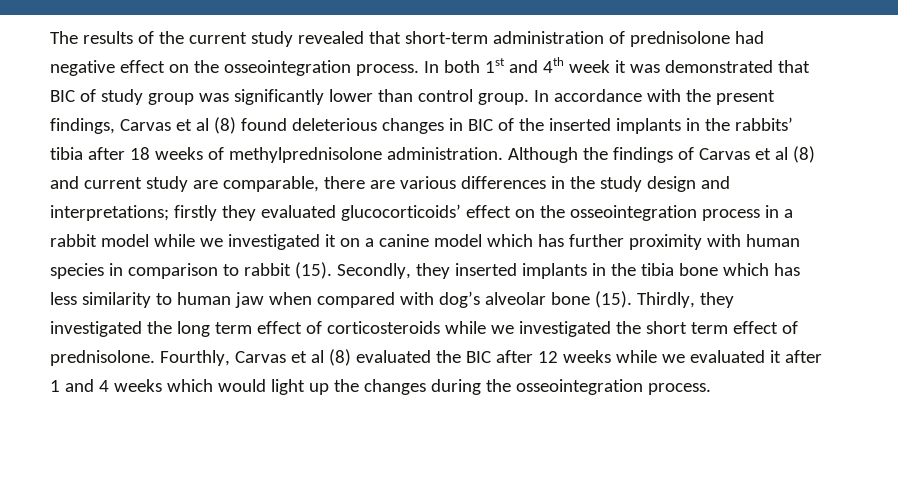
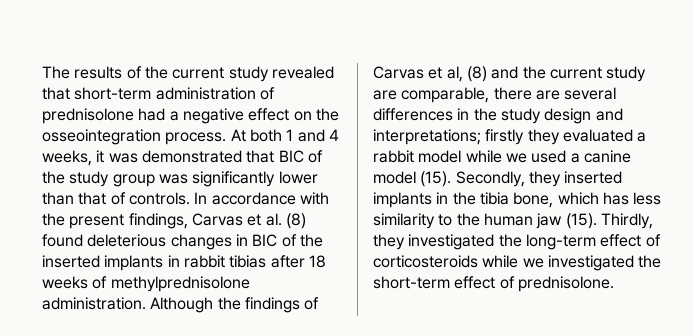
(764, 37) none -> [169,111,179,121] a
[423,57,610,73] In both 1st and 4th week -> [230,129,339,142] [42,150,92,166] At both 1 and 4 weeks,
(96, 95) none -> [42,171,65,184] the
[417,89,529,105] control group. -> [78,192,190,205] that of controls.
[195,118,209,131] al -> [265,213,282,226] al.
[704,117,793,131] [50,147,83,160] the rabbits’ tibia -> [183,255,267,268] rabbit tibias
[774,147,788,160] al -> [446,66,463,82] al,
(79, 182) none -> [522,66,546,79] the
[399,176,456,189] various -> [564,87,617,100] several
[340,204,779,221] glucocorticoids’ effect on the osseointegration process in -> (633, 135) none
[227,234,800,250] [50,263,291,279] investigated it on a canine model which has further proximity with human species in comparison to rabbit -> [531,150,631,163] [373,171,416,184] used a canine model
[678,263,718,276] bone -> [513,192,554,208] bone,
(172, 299) none -> [456,213,480,226] the
[268,291,590,308] when compared with dog’s alveolar bone -> (563, 221) none
[176,321,252,337] long term -> [525,234,596,250] long-term
[645,321,728,334] short term -> [373,276,450,289] short-term
[159,349,822,366] [50,379,711,395] Fourthly, Carvas et al (8) evaluated the BIC after 12 weeks while we evaluated it after 1 and 4 weeks which would light up the changes during the osseointegration process. -> (614, 284) none

